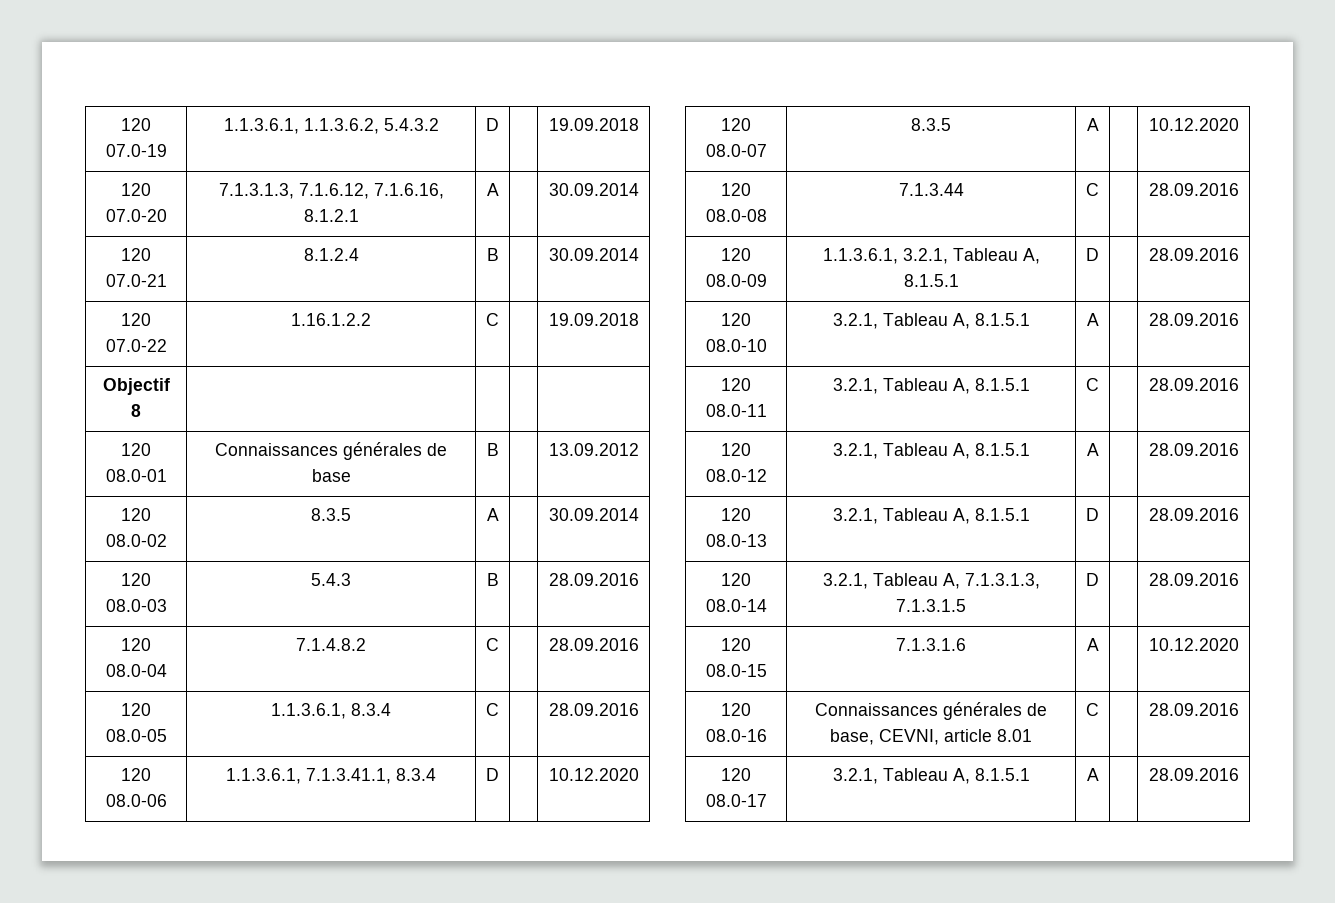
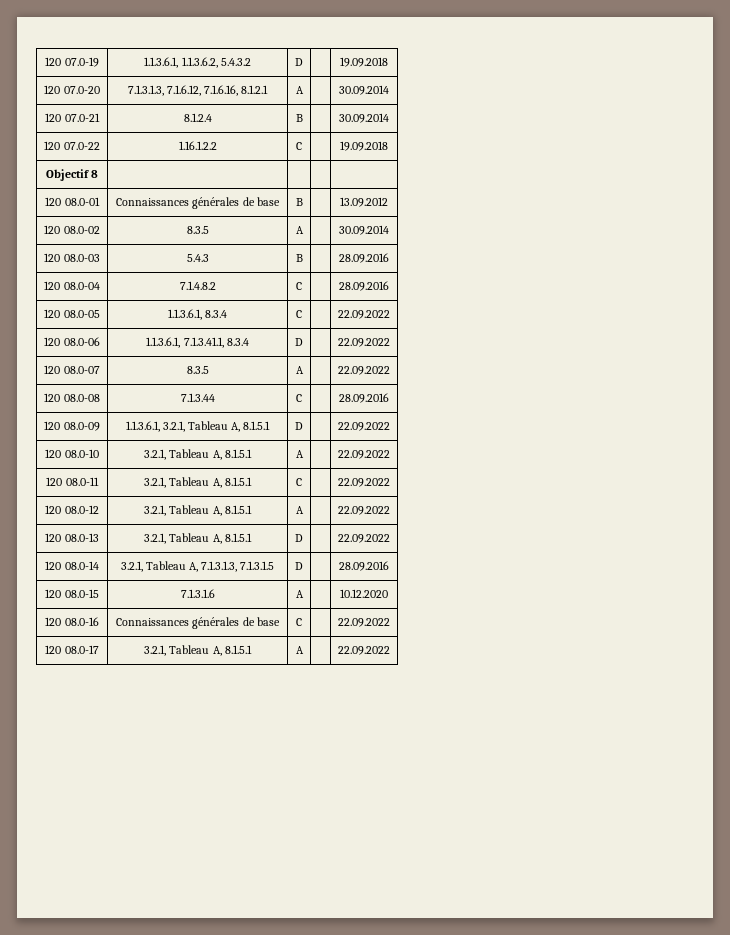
[548,703,639,716] 28.09.2016 -> [338,310,390,319] 22.09.2022
[548,768,639,781] 10.12.2020 -> [338,338,390,347] 22.09.2022
[1148,118,1239,131] 10.12.2020 -> [338,366,390,375] 22.09.2022
[1148,248,1239,261] 28.09.2016 -> [338,422,390,431] 22.09.2022
[1148,313,1239,326] 28.09.2016 -> [338,450,390,459] 22.09.2022
[1148,378,1239,391] 28.09.2016 -> [338,478,390,487] 22.09.2022
[1148,443,1239,456] 28.09.2016 -> [338,506,390,515] 22.09.2022
[1148,508,1239,521] 28.09.2016 -> [338,534,390,543] 22.09.2022
[830,729,1032,745] [1086,703,1099,716] [1148,703,1239,716] base, CEVNI, article 8.01 | C | | 28.09.2016 -> [256,617,280,626] [296,618,302,626] [338,618,390,627] base | C | | 22.09.2022
[1148,768,1239,781] 28.09.2016 -> [338,646,390,655] 22.09.2022

